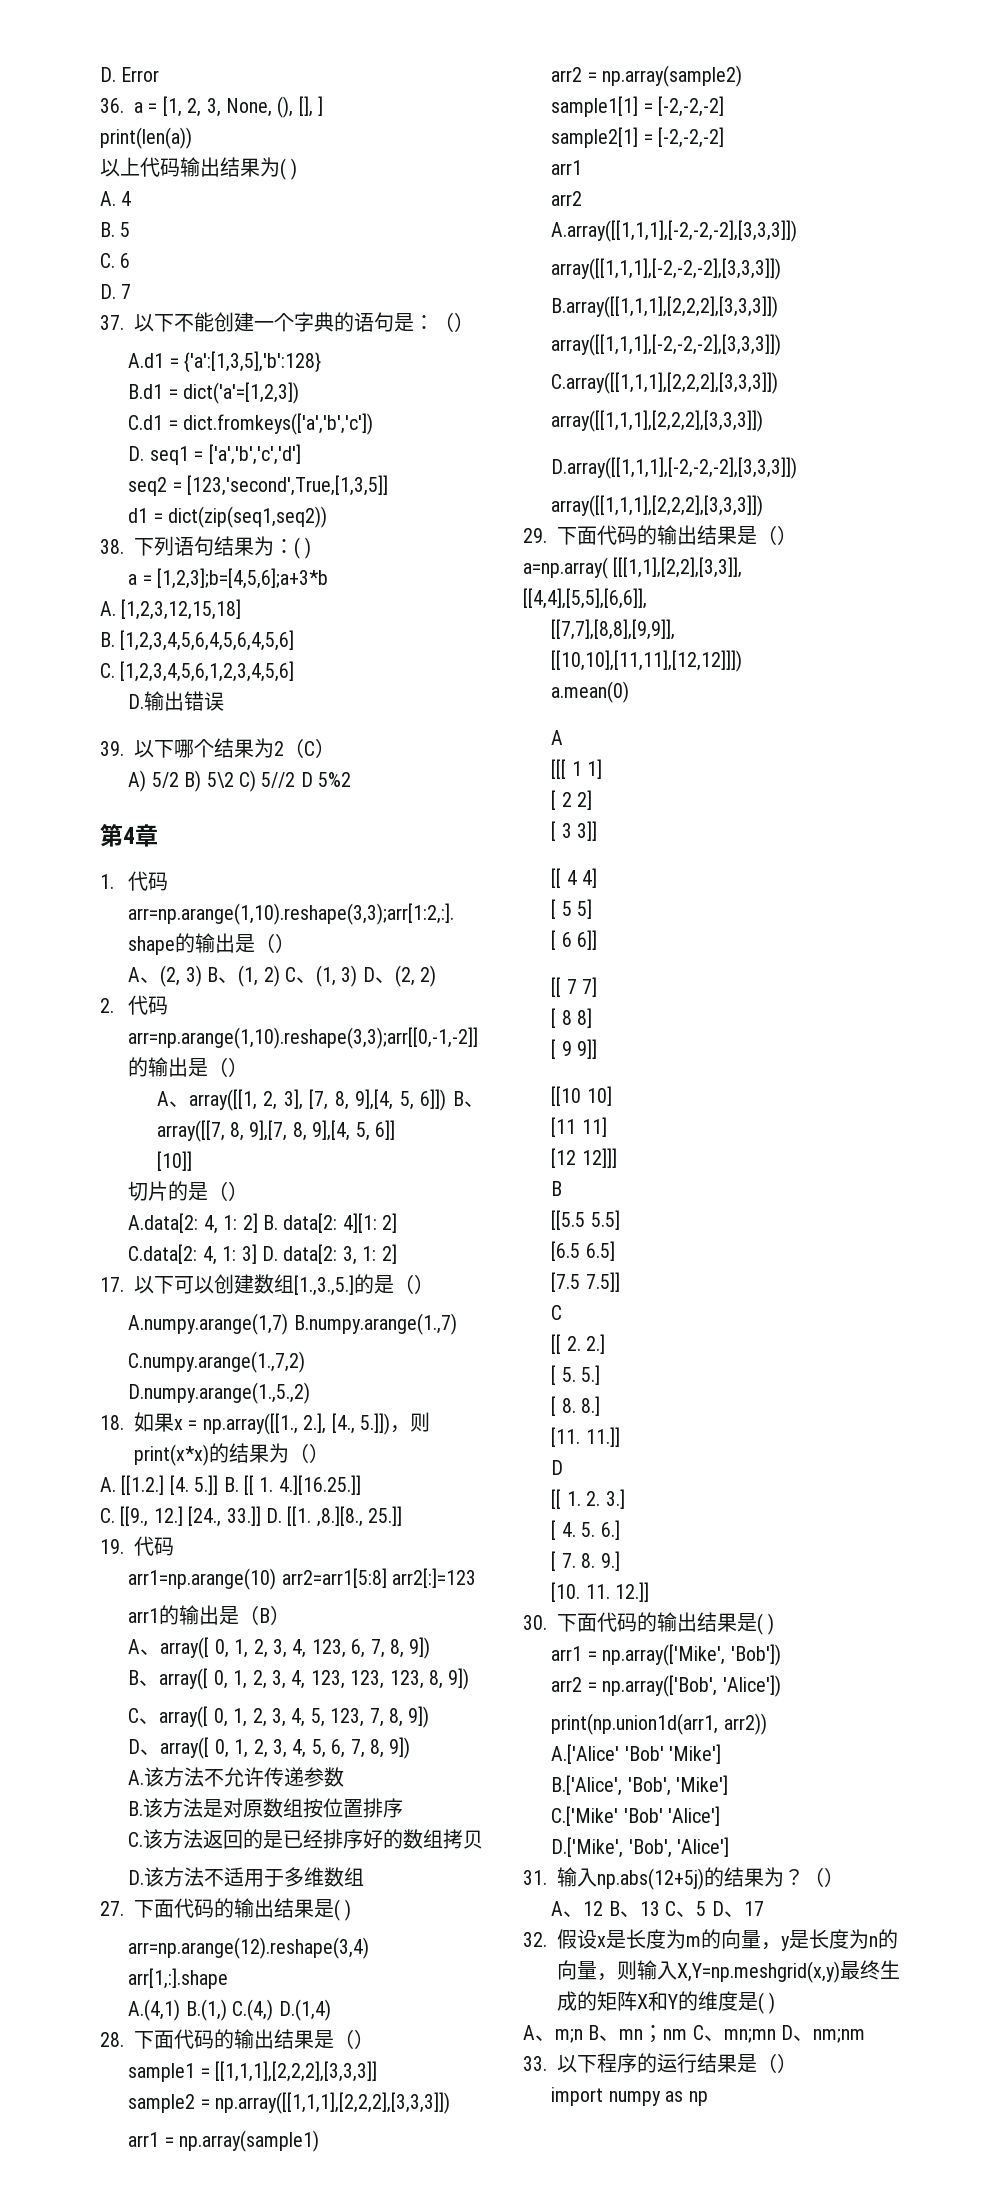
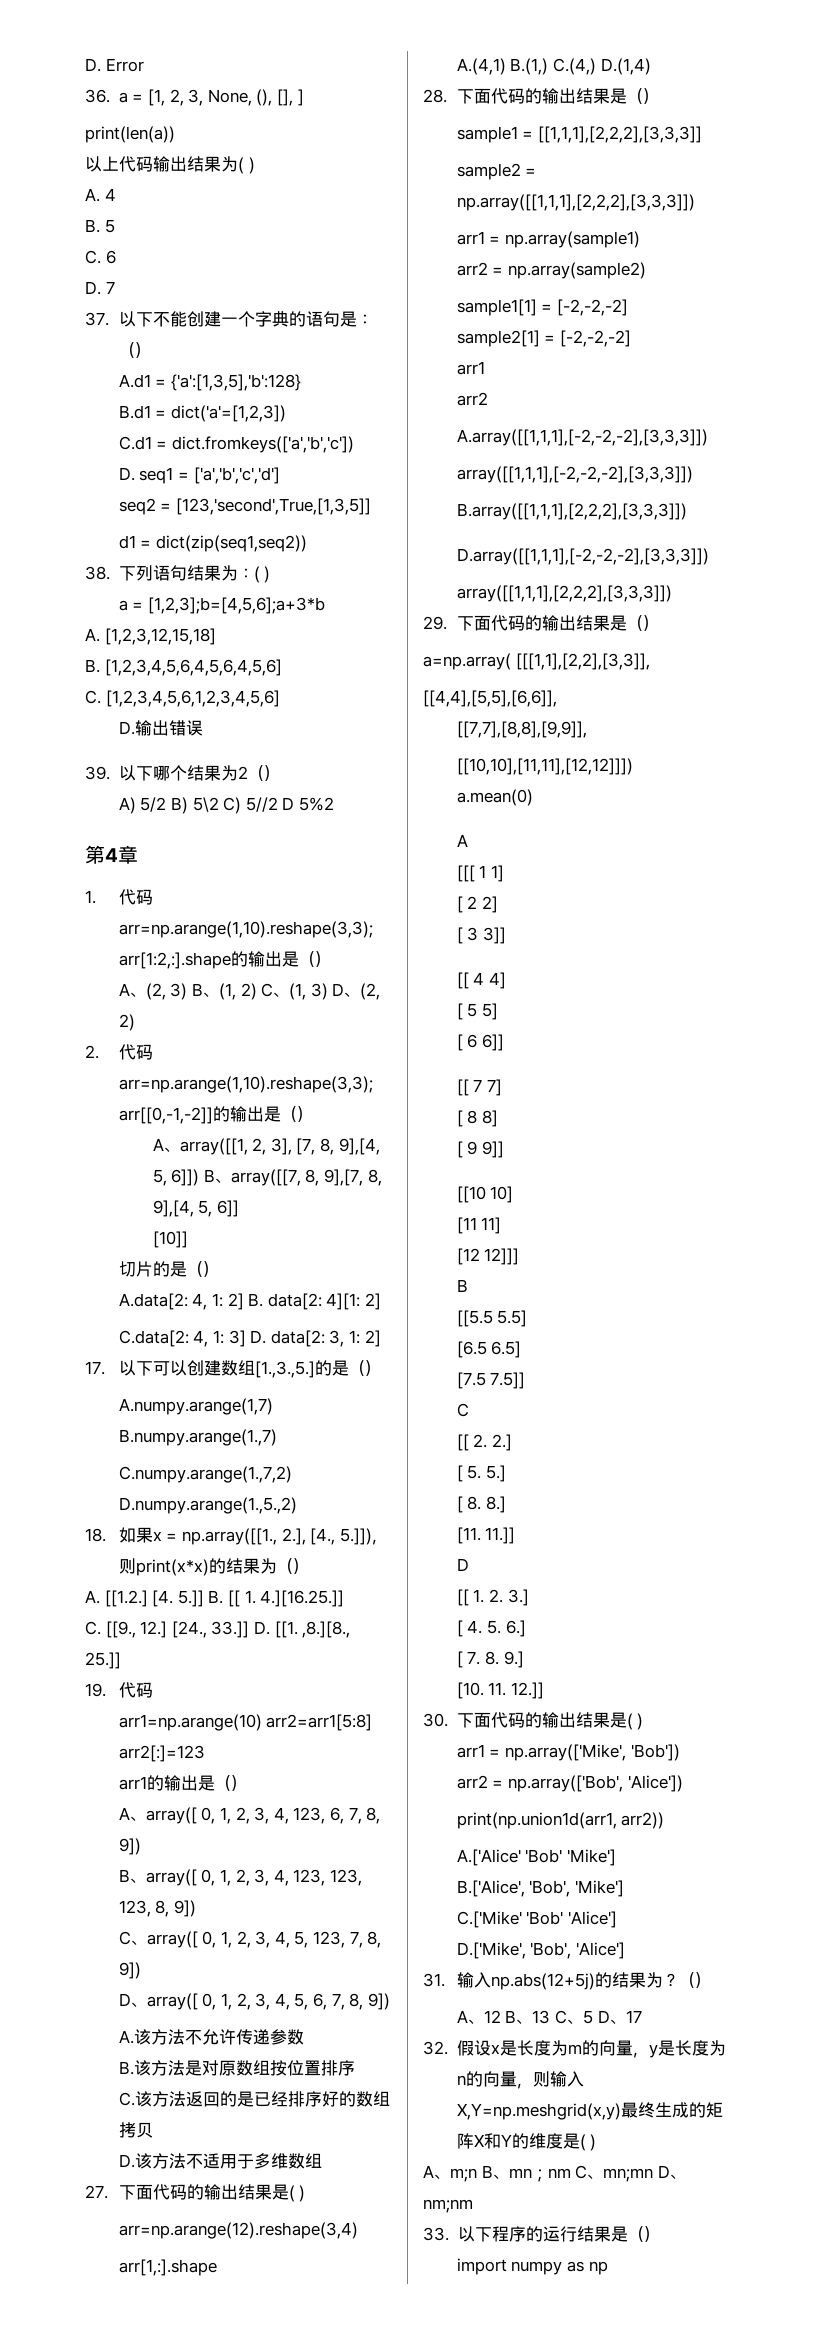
[304,741,315,756] C -> (264, 773) none
[259,1608,271,1623] B -> (231, 1783) none
[551,334,782,356] [551,372,779,394] [551,410,764,432] // array([[1,1,1],[-2,-2,-2],[3,3,3]]) // C.array([[1,1,1],[2,2,2],[3,3,3]]) // array([[1,1,1],[2,2,2],[3,3,3]]) -> (687, 511) none

